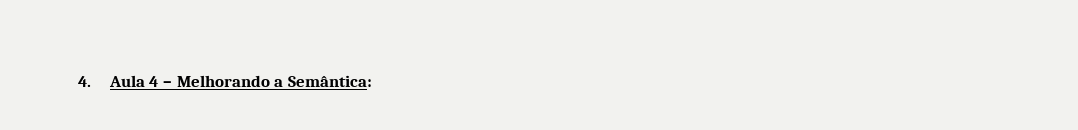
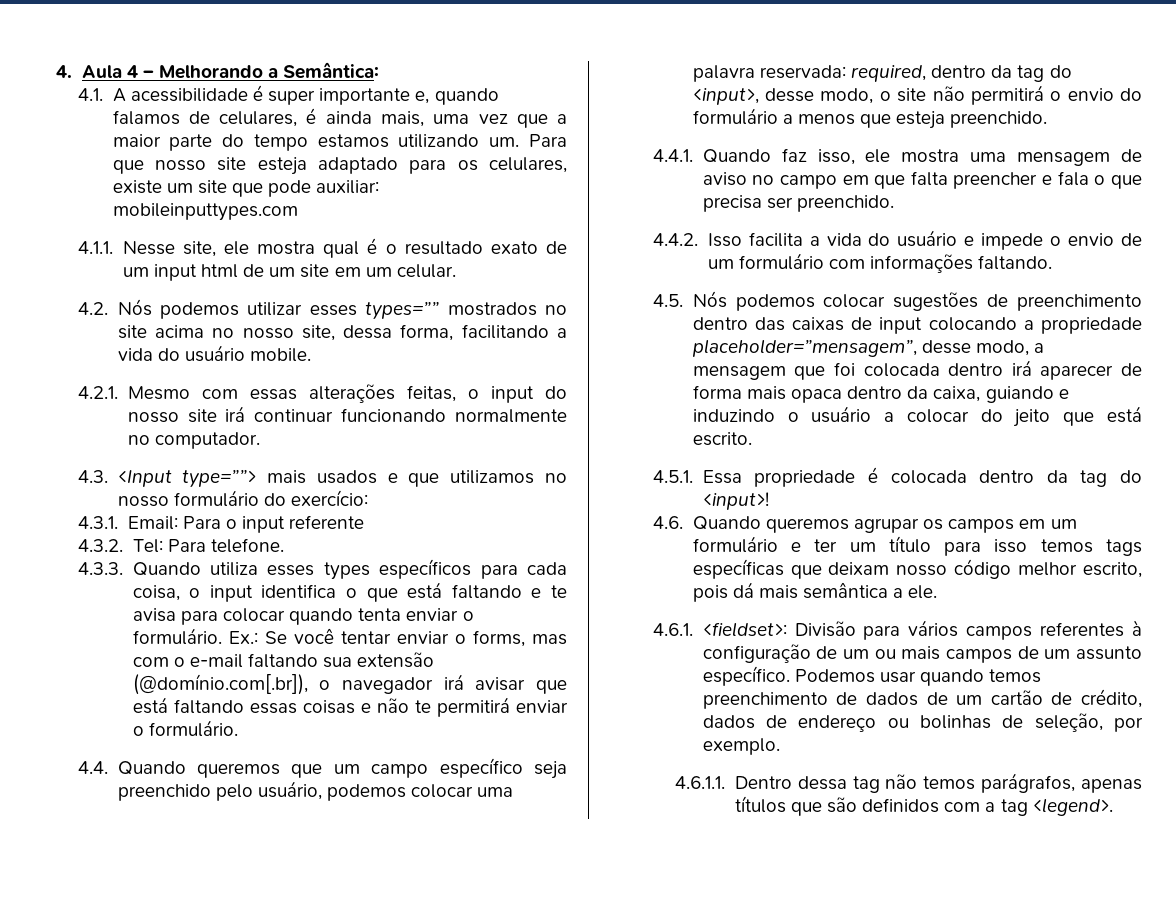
(372, 81) none -> [78,85,499,105] [112,108,567,128] [112,134,567,151] [112,157,567,175] [112,180,380,197] [112,203,298,221] [78,238,567,258] [122,264,456,281] [78,299,567,320] [117,324,568,341] [117,345,312,362] [78,384,568,403] [127,406,567,423] [127,432,260,449] [78,469,567,488] [117,490,369,507] [78,515,365,533] [78,538,284,553] [78,559,567,580] [132,582,568,602] [132,608,474,625] [132,628,567,647] [132,652,435,668] [132,674,568,695] [132,697,568,717] [132,720,238,737] [78,758,567,779] [117,781,514,801] [692,65,1072,82] [692,85,1142,105] [692,108,1048,129] [653,148,1142,166] [702,171,1143,189] [702,195,894,212] [653,230,1142,250] [707,253,1053,273] [653,291,1142,311] [692,317,1142,334] [691,339,1045,357] [692,360,1142,380] [692,385,1069,403] [692,406,1142,427] [692,432,752,446] [653,467,1142,487] [702,492,769,510] [653,516,1077,533] [692,536,1142,556] [692,559,1142,579] [692,582,938,602] [653,620,1142,640] [702,644,1142,663] [702,666,1042,686] [702,689,1142,709] [702,713,1143,732] [702,738,780,755] [675,773,1142,793] [734,796,1113,816] // 4.1. A acessibilidade é super importante e, quando falamos de celulares, é ainda mais, uma vez que a maior parte do tempo estamos utilizando um. Para que nosso site esteja adaptado para os celulares, existe um site que pode auxiliar: mobileinputtypes.com // 4.1.1. Nesse site, ele mostra qual é o resultado exato de um input html de um site em um celular. // 4.2. Nós podemos utilizar esses types=”” mostrados no site acima no nosso site, dessa forma, facilitando a vida do usuário mobile. // 4.2.1. Mesmo com essas alterações feitas, o input do nosso site irá continuar funcionando normalmente no computador. // 4.3. <Input type=””> mais usados e que utilizamos no nosso formulário do exercício: // 4.3.1. Email: Para o input referente // 4.3.2. Tel: Para telefone. // 4.3.3. Quando utiliza esses types específicos para cada coisa, o input identifica o que está faltando e te avisa para colocar quando tenta enviar o formulário. Ex.: Se você tentar enviar o forms, mas com o e-mail faltando sua extensão (@domínio.com[.br]), o navegador irá avisar que está faltando essas coisas e não te permitirá enviar o formulário. // 4.4. Quando queremos que um campo específico seja preenchido pelo usuário, podemos colocar uma palavra reservada: required, dentro da tag do <input>, desse modo, o site não permitirá o envio do formulário a menos que esteja preenchido. // 4.4.1. Quando faz isso, ele mostra uma mensagem de aviso no campo em que falta preencher e fala o que precisa ser preenchido. // 4.4.2. Isso facilita a vida do usuário e impede o envio de um formulário com informações faltando. // 4.5. Nós podemos colocar sugestões de preenchimento dentro das caixas de input colocando a propriedade placeholder=”mensagem”, desse modo, a mensagem que foi colocada dentro irá aparecer de forma mais opaca dentro da caixa, guiando e induzindo o usuário a colocar do jeito que está escrito. // 4.5.1. Essa propriedade é colocada dentro da tag do <input>! // 4.6. Quando queremos agrupar os campos em um formulário e ter um título para isso temos tags específicas que deixam nosso código melhor escrito, pois dá mais semântica a ele. // 4.6.1. <fieldset>: Divisão para vários campos referentes à configuração de um ou mais campos de um assunto específico. Podemos usar quando temos preenchimento de dados de um cartão de crédito, dados de endereço ou bolinhas de seleção, por exemplo. // 4.6.1.1. Dentro dessa tag não temos parágrafos, apenas títulos que são definidos com a tag <legend>.

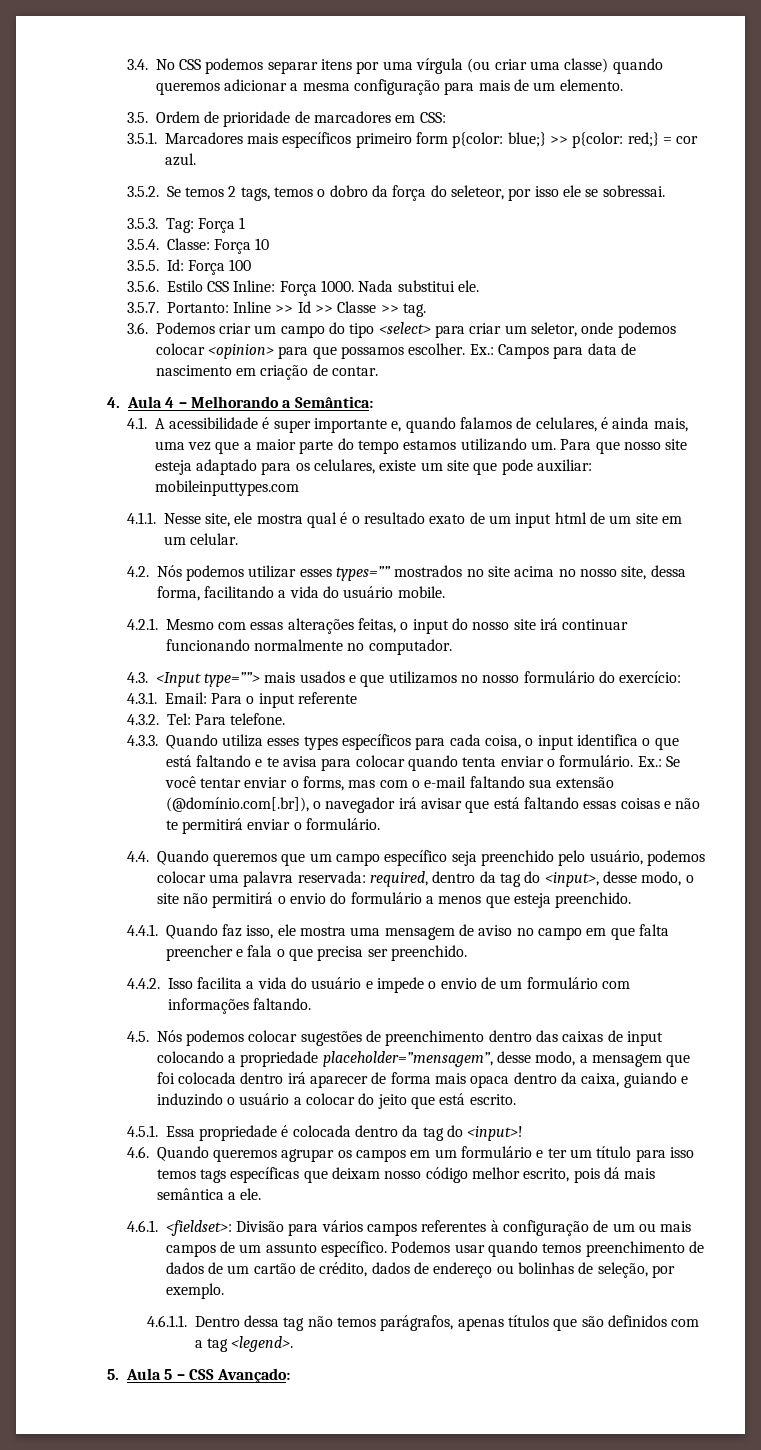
(56, 71) none -> [126,58,663,74] [155,79,623,95] [126,111,446,127] [126,132,699,148] [164,153,196,166] [126,185,665,201] [126,217,246,233] [126,238,270,254] [126,259,252,275] [126,280,480,296] [126,301,427,317] [126,322,676,338] [155,343,637,359] [155,364,379,380] 3.4. No CSS podemos separar itens por uma vírgula (ou criar uma classe) quando queremos adicionar a mesma configuração para mais de um elemento. // 3.5. Ordem de prioridade de marcadores em CSS: // 3.5.1. Marcadores mais específicos primeiro form p{color: blue;} >> p{color: red;} = cor azul. // 3.5.2. Se temos 2 tags, temos o dobro da força do seleteor, por isso ele se sobressai. // 3.5.3. Tag: Força 1 // 3.5.4. Classe: Força 10 // 3.5.5. Id: Força 100 // 3.5.6. Estilo CSS Inline: Força 1000. Nada substitui ele. // 3.5.7. Portanto: Inline >> Id >> Classe >> tag. // 3.6. Podemos criar um campo do tipo <select> para criar um seletor, onde podemos colocar <opinion> para que possamos escolher. Ex.: Campos para data de nascimento em criação de contar. //
(1113, 807) none -> [106,1368,291,1383] // 5. Aula 5 – CSS Avançado:

